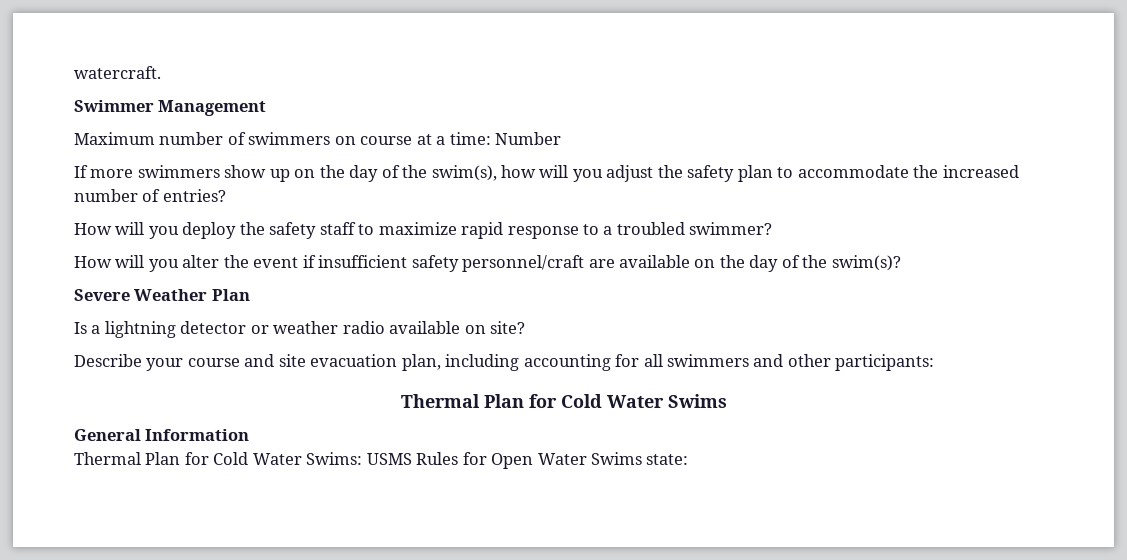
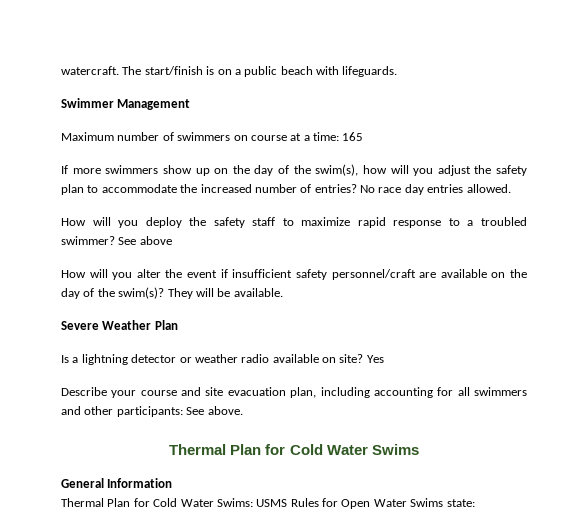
(161, 72) none -> [122,66,398,77] The start/finish is on a public beach with lifeguards.
[495,132,562,145] Number -> [342,132,364,141] 165
(226, 195) none -> [360,184,511,195] No race day entries allowed.
(773, 228) none -> [118,236,172,245] See above
(901, 263) none -> [167,288,283,299] They will be available.
(526, 327) none -> [366,355,384,363] Yes
(935, 362) none -> [186,406,243,415] See above.

